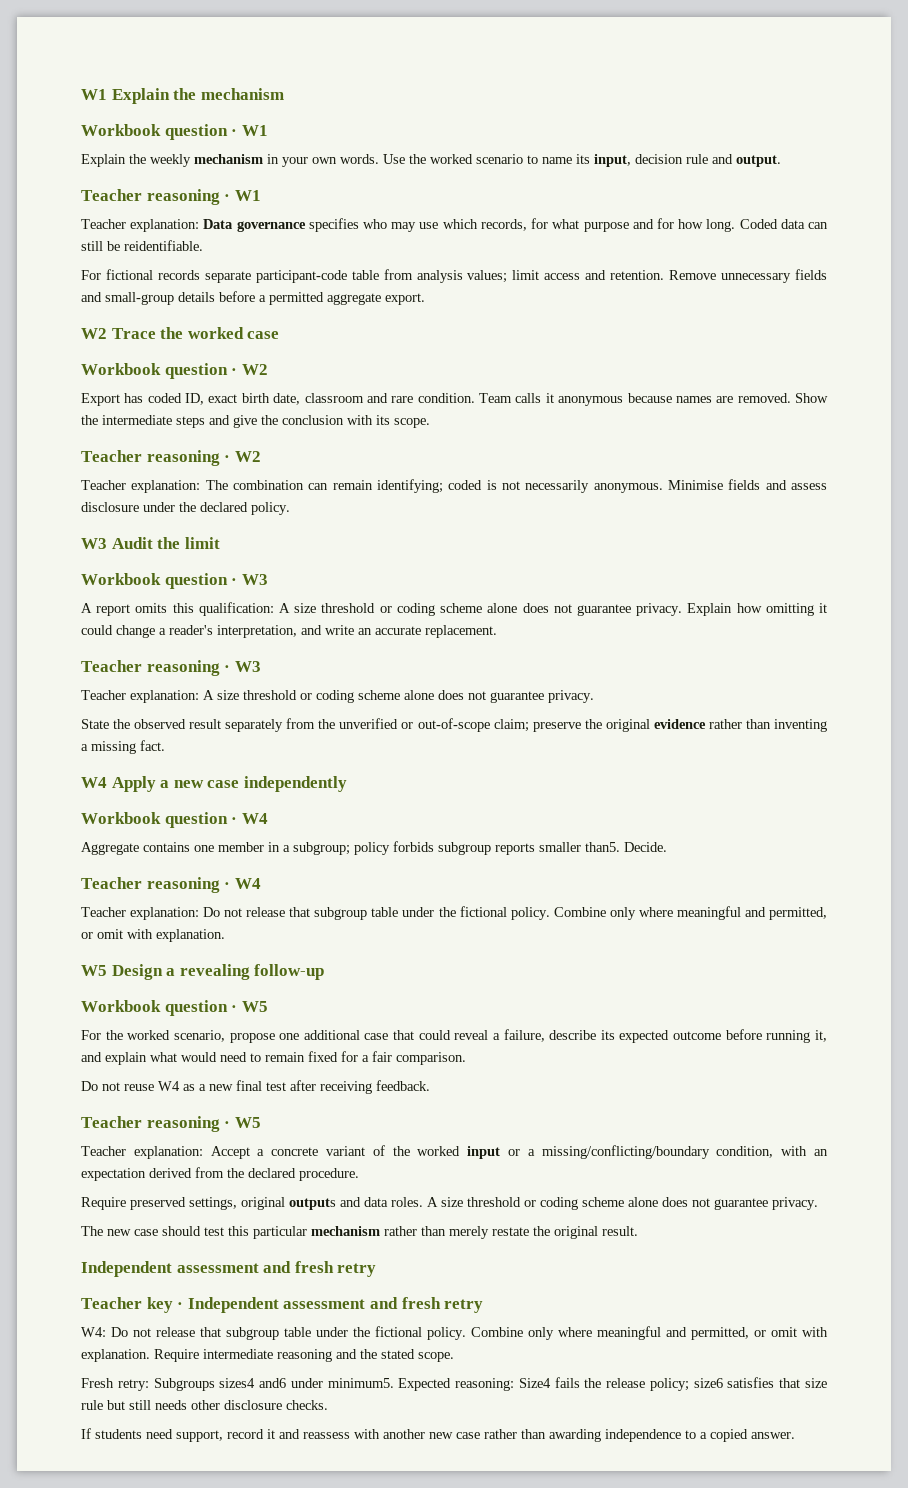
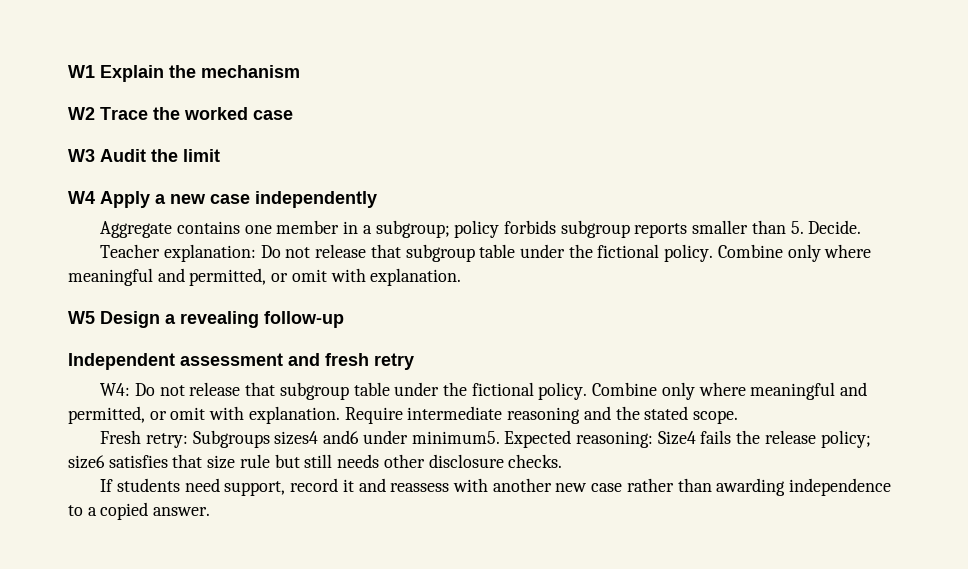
[81,124,268,140] [81,154,781,167] [81,189,261,205] [81,218,829,232] [81,240,203,251] [81,269,827,283] [81,291,425,305] // Workbook question · W1 // Explain the weekly mechanism in your own words. Use the worked scenario to name its input, decision rule and output. // Teacher reasoning · W1 // Teacher explanation: Data governance specifies who may use which records, for what purpose and for how long. Coded data can still be reidentifiable. // For fictional records separate participant-code table from analysis values; limit access and retention. Remove unnecessary fields and small-group details before a permitted aggregate export. -> (300, 71) none
[81,363,268,379] [81,393,828,406] [81,415,430,428] [81,450,261,466] [81,479,828,493] [81,502,290,515] [81,537,220,549] [81,573,268,589] [81,602,828,616] [81,625,497,638] [81,660,261,676] [81,690,594,703] [81,718,827,732] [81,740,165,754] Workbook question · W2 // Export has coded ID, exact birth date, classroom and rare condition. Team calls it anonymous because names are removed. Show the intermediate steps and give the conclusion with its scope. // Teacher reasoning · W2 // Teacher explanation: The combination can remain identifying; coded is not necessarily anonymous. Minimise fields and assess disclosure under the declared policy. // W3 Audit the limit // Workbook question · W3 // A report omits this qualification: A size threshold or coding scheme alone does not guarantee privacy. Explain how omitting it could change a reader's interpretation, and write an accurate replacement. // Teacher reasoning · W3 // Teacher explanation: A size threshold or coding scheme alone does not guarantee privacy. // State the observed result separately from the unverified or out-of-scope claim; preserve the original evidence rather than inventing a missing fact. -> [68,149,220,162] W3 Audit the limit
[81,812,268,828] // Workbook question · W4 -> (377, 199) none
[585,842,620,852] than5. -> [751,220,804,234] than 5.
[81,877,261,893] // Teacher reasoning · W4 -> (862, 227) none
[81,1000,268,1016] [81,1029,828,1043] [81,1051,466,1065] [81,1080,430,1094] [81,1116,261,1132] [81,1145,828,1159] [81,1167,359,1181] [81,1197,818,1210] [81,1226,638,1239] [81,1261,377,1277] [81,1297,184,1313] Workbook question · W5 // For the worked scenario, propose one additional case that could reveal a failure, describe its expected outcome before running it, and explain what would need to remain fixed for a fair comparison. // Do not reuse W4 as a new final test after receiving feedback. // Teacher reasoning · W5 // Teacher explanation: Accept a concrete variant of the worked input or a missing/conflicting/boundary condition, with an expectation derived from the declared procedure. // Require preserved settings, original outputs and data roles. A size threshold or coding scheme alone does not guarantee privacy. // The new case should test this particular mechanism rather than merely restate the original result. // Independent assessment and fresh retry // Teacher key · -> (344, 319) none

